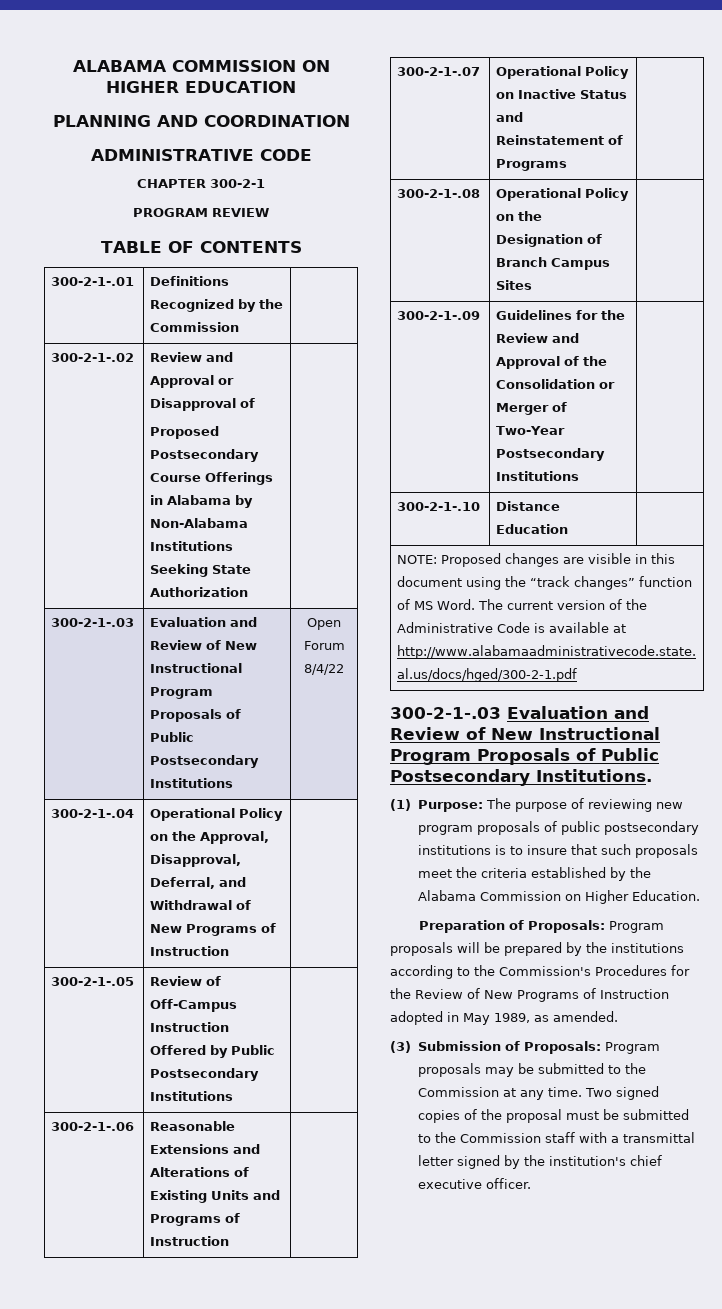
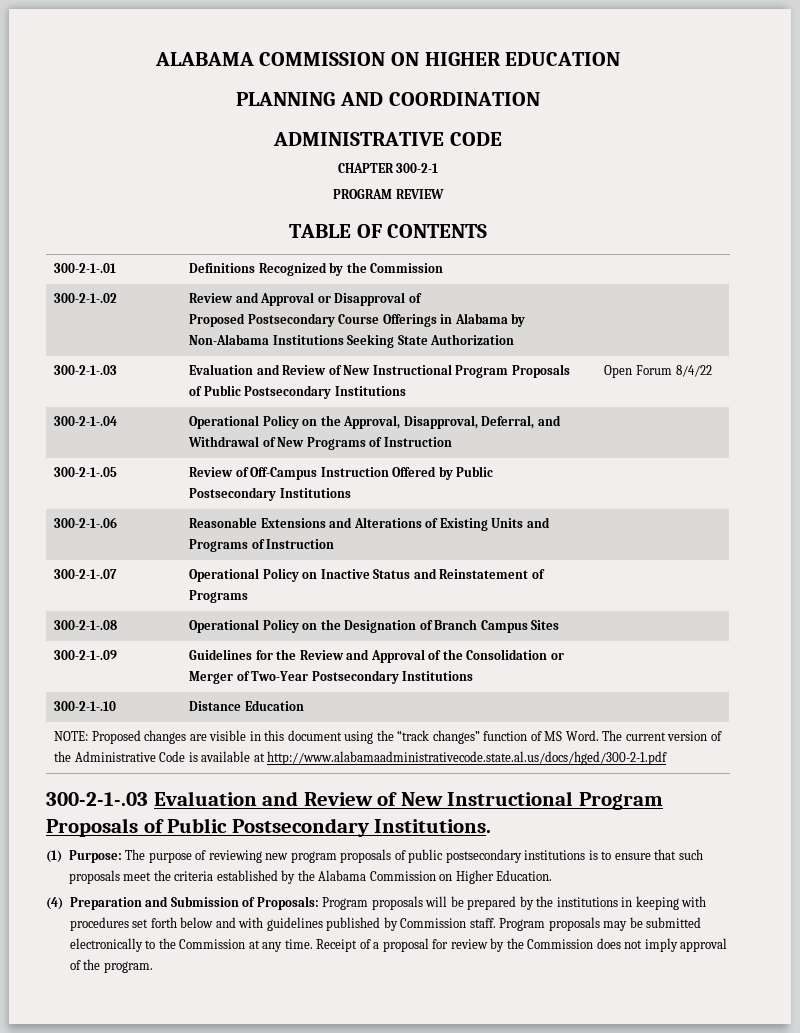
[526,845,567,855] insure -> [614,853,651,860] ensure
[419,920,506,933] Preparation -> [46,896,239,910] (4) Preparation and Submission
[390,965,690,979] [390,988,669,1002] [390,1011,618,1025] [390,1041,601,1054] according to the Commission's Procedures for the Review of New Programs of Instruction adopted in May 1989, as amended. // (3) Submission of Proposals: -> [621,896,707,910] [69,917,496,931] in keeping with procedures set forth below and with guidelines published by Commission staff.
(604, 1068) none -> [69,938,143,952] electronically
[584,1086,660,1100] [417,1109,689,1123] [417,1132,695,1143] [417,1155,662,1169] [417,1178,532,1189] Two signed copies of the proposal must be submitted to the Commission staff with a transmittal letter signed by the institution's chief executive officer. -> [316,938,728,952] [69,959,153,973] Receipt of a proposal for review by the Commission does not imply approval of the program.

